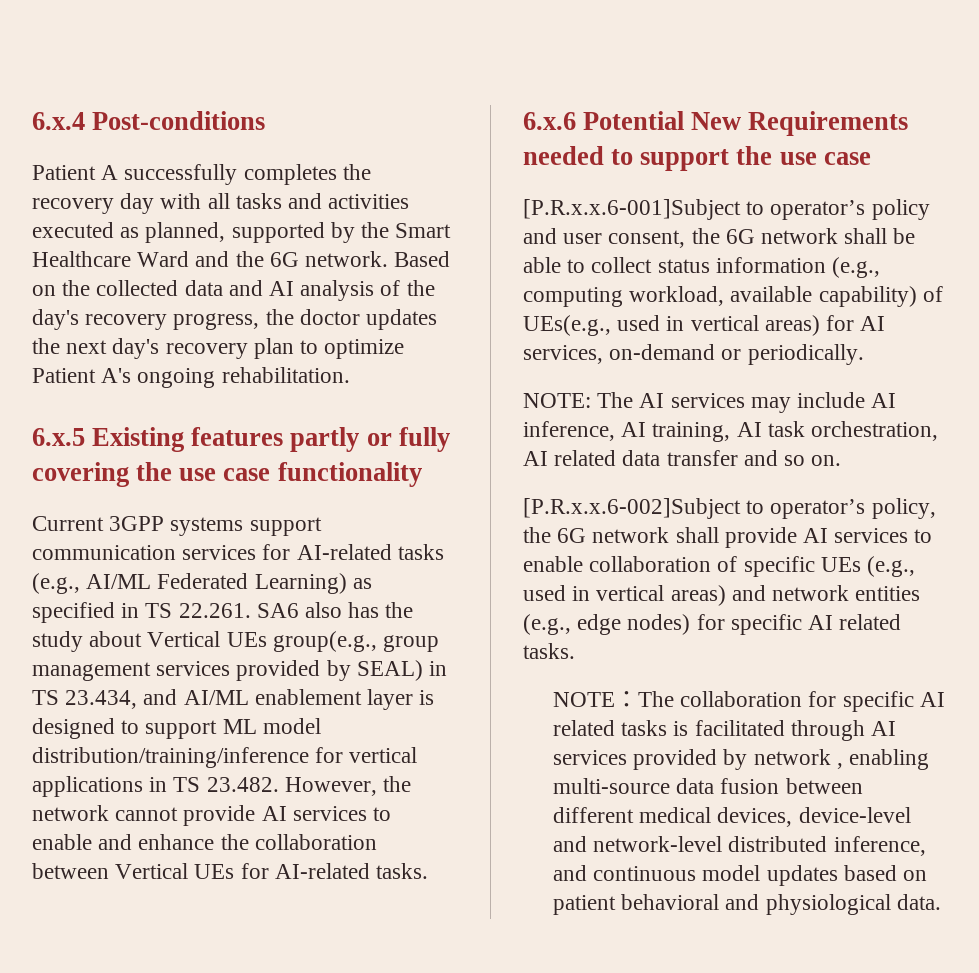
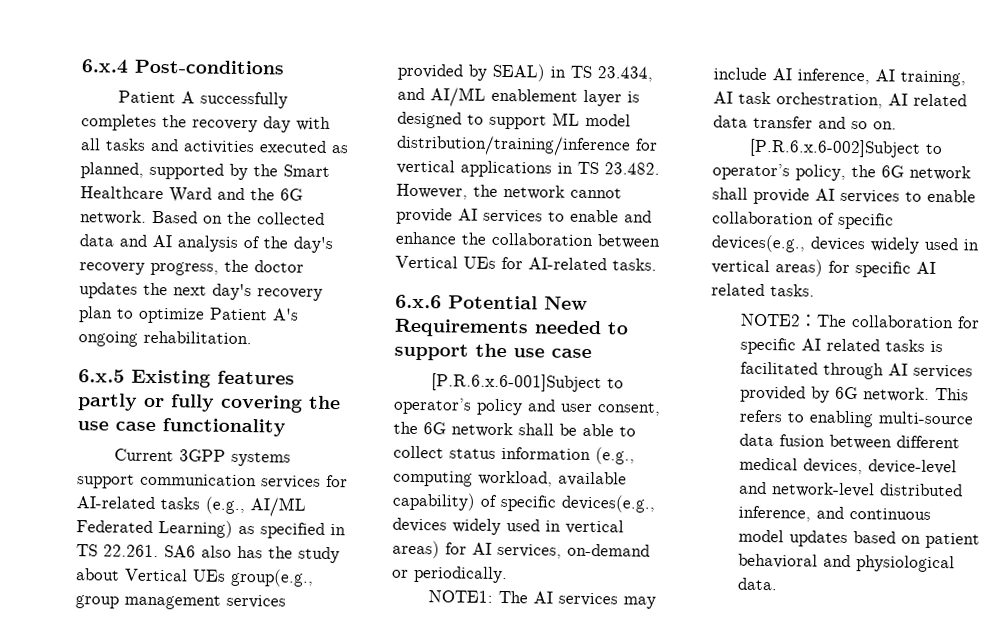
[523,199,741,220] [P.R.x.x.6-001]Subject -> [431,373,603,393] [P.R.6.x.6-001]Subject
[523,315,611,336] UEs(e.g., -> [500,494,656,513] [392,517,501,535] specific devices(e.g., devices widely
[523,393,591,408] NOTE: -> [428,590,494,603] NOTE1:
[523,498,741,519] [P.R.x.x.6-002]Subject -> [749,138,922,158] [P.R.6.x.6-002]Subject
[820,556,916,577] [523,585,921,606] [523,614,691,635] UEs (e.g., used in vertical areas) and network entities (e.g., edge nodes) -> [711,234,979,254] [711,259,823,277] devices(e.g., devices widely used in vertical areas)
[553,692,616,707] NOTE -> [739,313,801,327] NOTE2
[753,749,843,769] network , -> [834,386,969,402] [738,409,804,423] 6G network. This refers to

